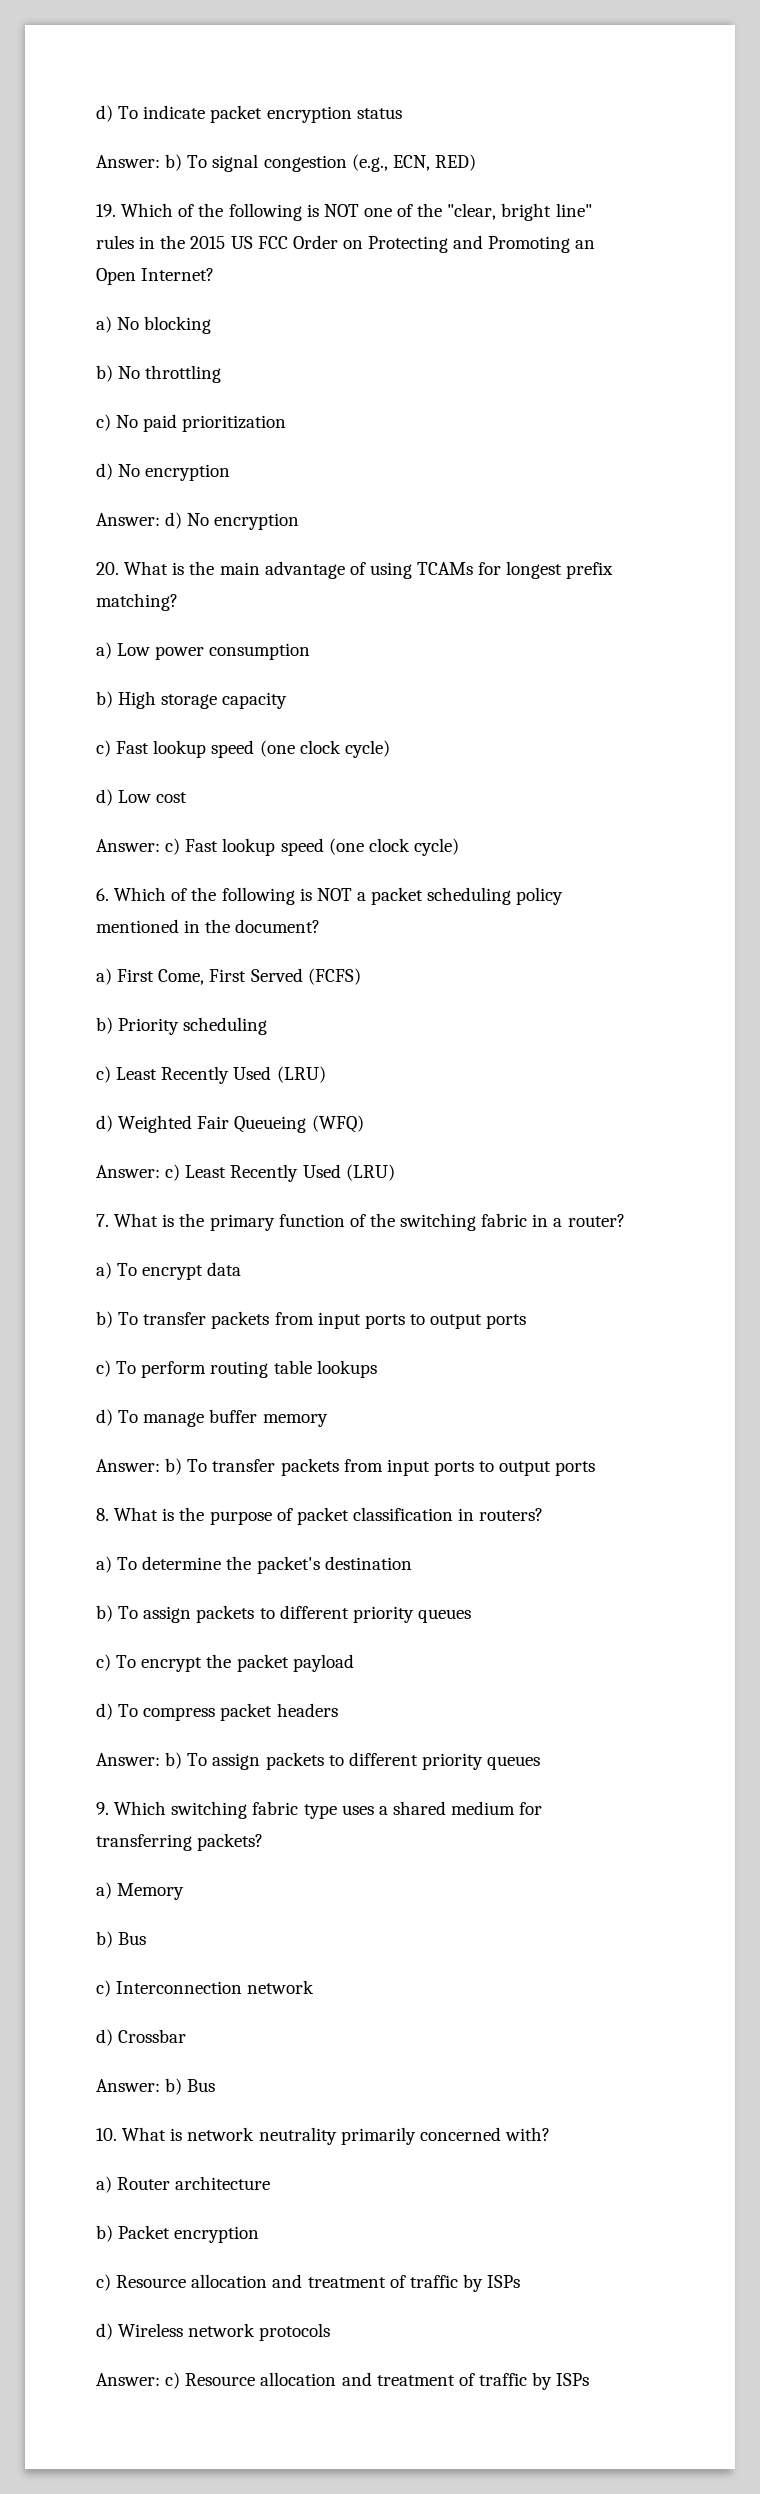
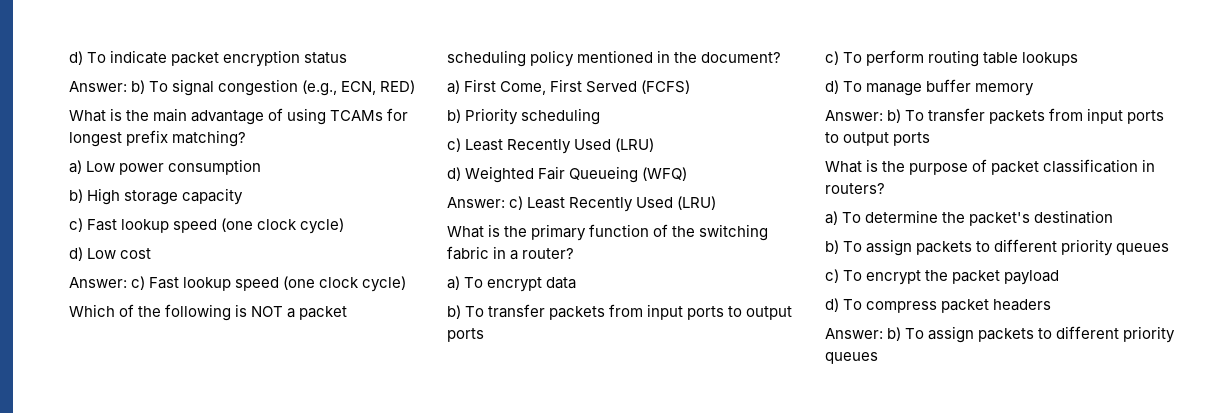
[96,203,592,221] [96,235,596,253] [96,268,215,285] [96,316,212,334] [96,365,222,383] [96,414,287,432] [96,463,231,481] [96,512,300,530] [96,562,119,575] 19. Which of the following is NOT one of the "clear, bright line" rules in the 2015 US FCC Order on Protecting and Promoting an Open Internet? // a) No blocking // b) No throttling // c) No paid prioritization // d) No encryption // Answer: d) No encryption // 20. -> (416, 87) none
[96,888,109,901] 6. -> (407, 284) none
[96,1214,109,1227] 7. -> (717, 203) none
[96,1508,109,1521] 8. -> (931, 139) none
[96,1801,543,1819] [96,1833,264,1851] [96,1882,185,1900] [96,1931,147,1948] [96,1980,315,1997] [96,2029,187,2046] [96,2078,216,2095] [96,2127,550,2145] [96,2176,271,2193] [96,2225,260,2243] [96,2274,521,2292] [96,2323,331,2341] [96,2372,590,2390] // 9. Which switching fabric type uses a shared medium for transferring packets? // a) Memory // b) Bus // c) Interconnection network // d) Crossbar // Answer: b) Bus // 10. What is network neutrality primarily concerned with? // a) Router architecture // b) Packet encryption // c) Resource allocation and treatment of traffic by ISPs // d) Wireless network protocols // Answer: c) Resource allocation and treatment of traffic by ISPs -> (878, 358) none

